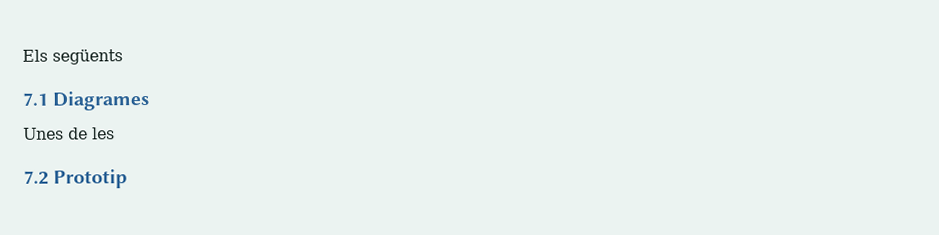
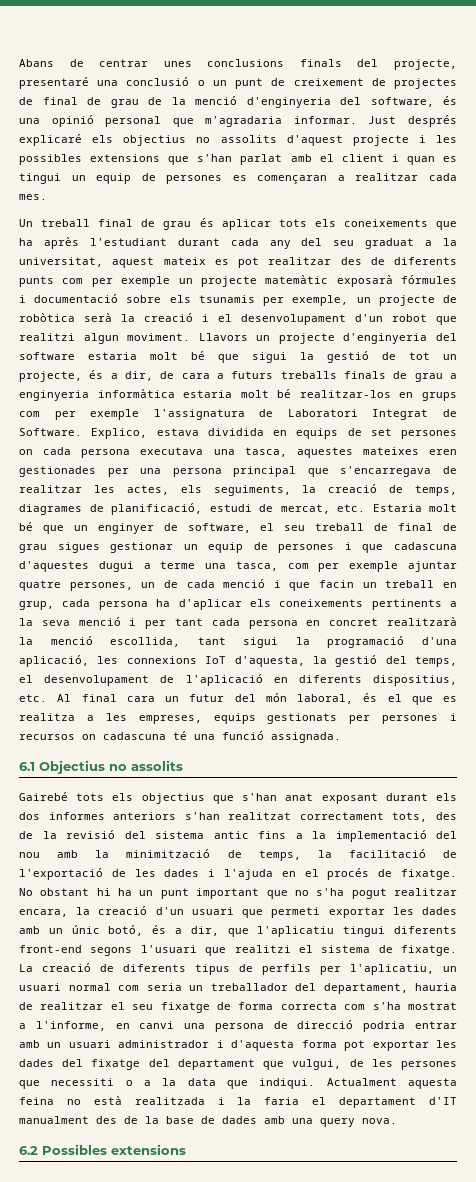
[22,49,123,65] [22,91,150,111] [23,127,115,140] [23,169,129,189] Els següents // 7.1 Diagrames // Unes de les // 7.2 Prototip -> [19,59,457,70] [19,77,458,89] [19,96,457,108] [19,115,457,127] [19,134,457,146] [19,154,458,165] [19,173,457,184] [19,194,47,200] [19,218,458,230] [19,237,457,249] [19,257,457,268] [19,275,457,287] [19,294,458,306] [19,313,457,325] [19,333,457,344] [19,351,457,363] [19,370,457,382] [19,389,457,401] [19,409,457,420] [19,428,457,439] [19,447,457,458] [19,466,457,477] [19,484,457,496] [19,503,457,515] [19,522,458,534] [19,542,457,553] [19,561,457,572] [19,579,457,591] [19,599,457,610] [19,617,458,629] [19,636,457,648] [19,655,457,667] [19,674,457,686] [19,693,457,705] [19,713,457,724] [19,731,341,743] [19,760,183,774] [19,792,458,804] [19,812,457,822] [19,830,457,842] [19,849,457,861] [19,868,458,880] [19,888,458,899] [19,906,458,918] [19,925,458,937] [19,945,457,956] [19,963,457,975] [19,983,457,994] [19,1002,457,1013] [19,1020,457,1032] [19,1040,458,1051] [19,1059,458,1070] [19,1078,457,1089] [19,1096,458,1108] [19,1116,397,1127] [19,1144,186,1155] Abans de centrar unes conclusions finals del projecte, presentaré una conclusió o un punt de creixement de projectes de final de grau de la menció d'enginyeria del software, és una opinió personal que m'agradaria informar. Just després explicaré els objectius no assolits d'aquest projecte i les possibles extensions que s'han parlat amb el client i quan es tingui un equip de persones es començaran a realitzar cada mes. // Un treball final de grau és aplicar tots els coneixements que ha après l'estudiant durant cada any del seu graduat a la universitat, aquest mateix es pot realitzar des de diferents punts com per exemple un projecte matemàtic exposarà fórmules i documentació sobre els tsunamis per exemple, un projecte de robòtica serà la creació i el desenvolupament d'un robot que realitzi algun moviment. Llavors un projecte d'enginyeria del software estaria molt bé que sigui la gestió de tot un projecte, és a dir, de cara a futurs treballs finals de grau a enginyeria informàtica estaria molt bé realitzar-los en grups com per exemple l'assignatura de Laboratori Integrat de Software. Explico, estava dividida en equips de set persones on cada persona executava una tasca, aquestes mateixes eren gestionades per una persona principal que s'encarregava de realitzar les actes, els seguiments, la creació de temps, diagrames de planificació, estudi de mercat, etc. Estaria molt bé que un enginyer de software, el seu treball de final de grau sigues gestionar un equip de persones i que cadascuna d'aquestes dugui a terme una tasca, com per exemple ajuntar quatre persones, un de cada menció i que facin un treball en grup, cada persona ha d'aplicar els coneixements pertinents a la seva menció i per tant cada persona en concret realitzarà la menció escollida, tant sigui la programació d'una aplicació, les connexions IoT d'aquesta, la gestió del temps, el desenvolupament de l'aplicació en diferents dispositius, etc. Al final cara un futur del món laboral, és el que es realitza a les empreses, equips gestionats per persones i recursos on cadascuna té una funció assignada. // 6.1 Objectius no assolits // Gairebé tots els objectius que s'han anat exposant durant els dos informes anteriors s'han realitzat correctament tots, des de la revisió del sistema antic fins a la implementació del nou amb la minimització de temps, la facilitació de l'exportació de les dades i l'ajuda en el procés de fixatge. No obstant hi ha un punt important que no s'ha pogut realitzar encara, la creació d'un usuari que permeti exportar les dades amb un únic botó, és a dir, que l'aplicatiu tingui diferents front-end segons l'usuari que realitzi el sistema de fixatge. La creació de diferents tipus de perfils per l'aplicatiu, un usuari normal com seria un treballador del departament, hauria de realitzar el seu fixatge de forma correcta com s'ha mostrat a l'informe, en canvi una persona de direcció podria entrar amb un usuari administrador i d'aquesta forma pot exportar les dades del fixatge del departament que vulgui, de les persones que necessiti o a la data que indiqui. Actualment aquesta feina no està realitzada i la faria el departament d'IT manualment des de la base de dades amb una query nova. // 6.2 Possibles extensions

